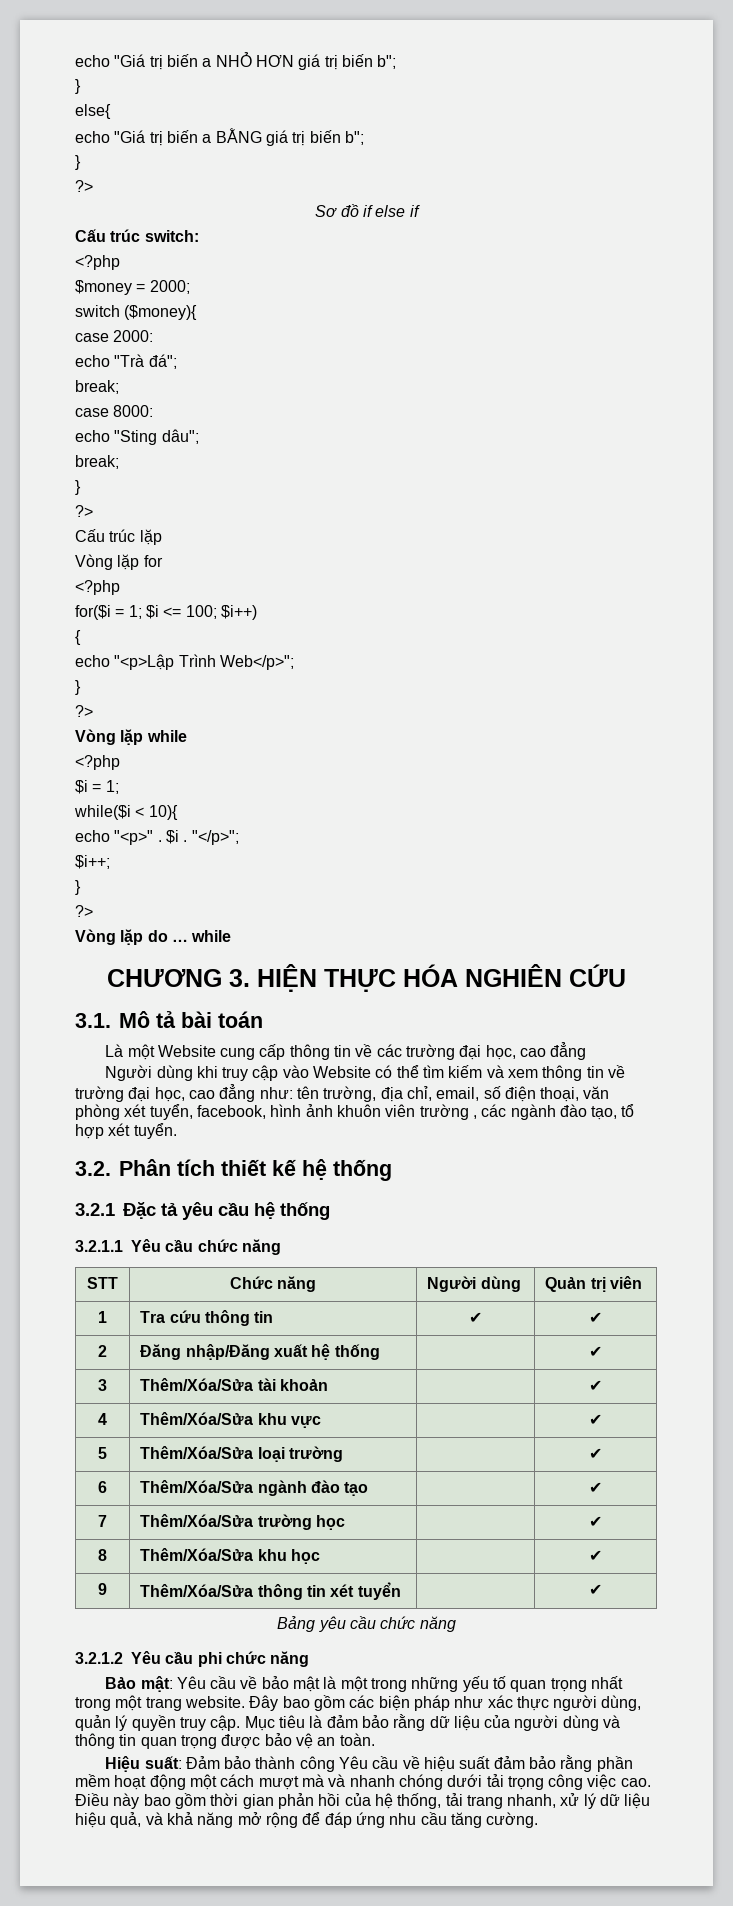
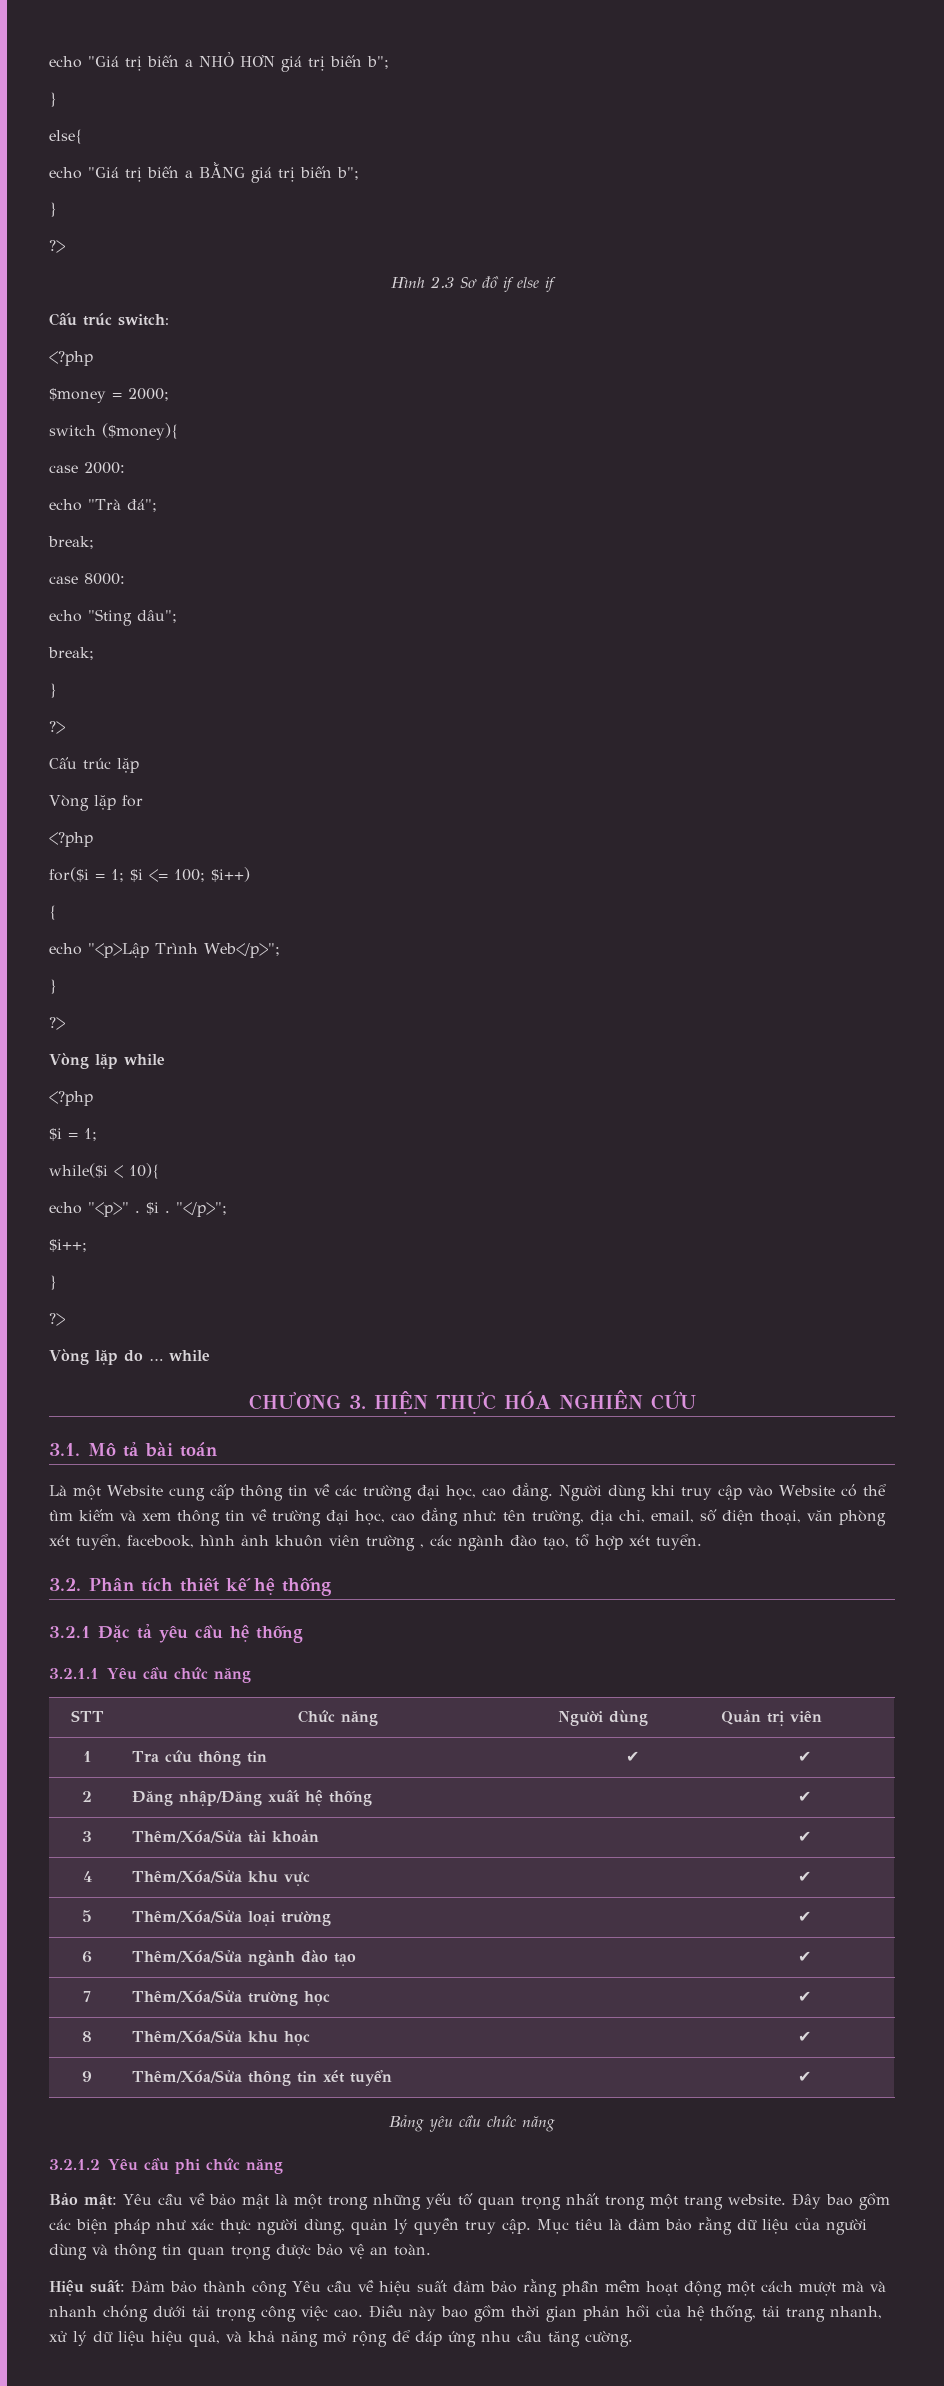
(93, 186) none -> [391,276,454,288] Hình 2.3
[550,1042,587,1060] đẳng // -> [511,1483,553,1501] đẳng.

